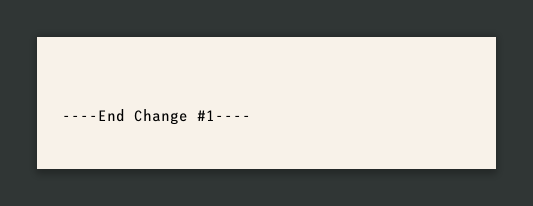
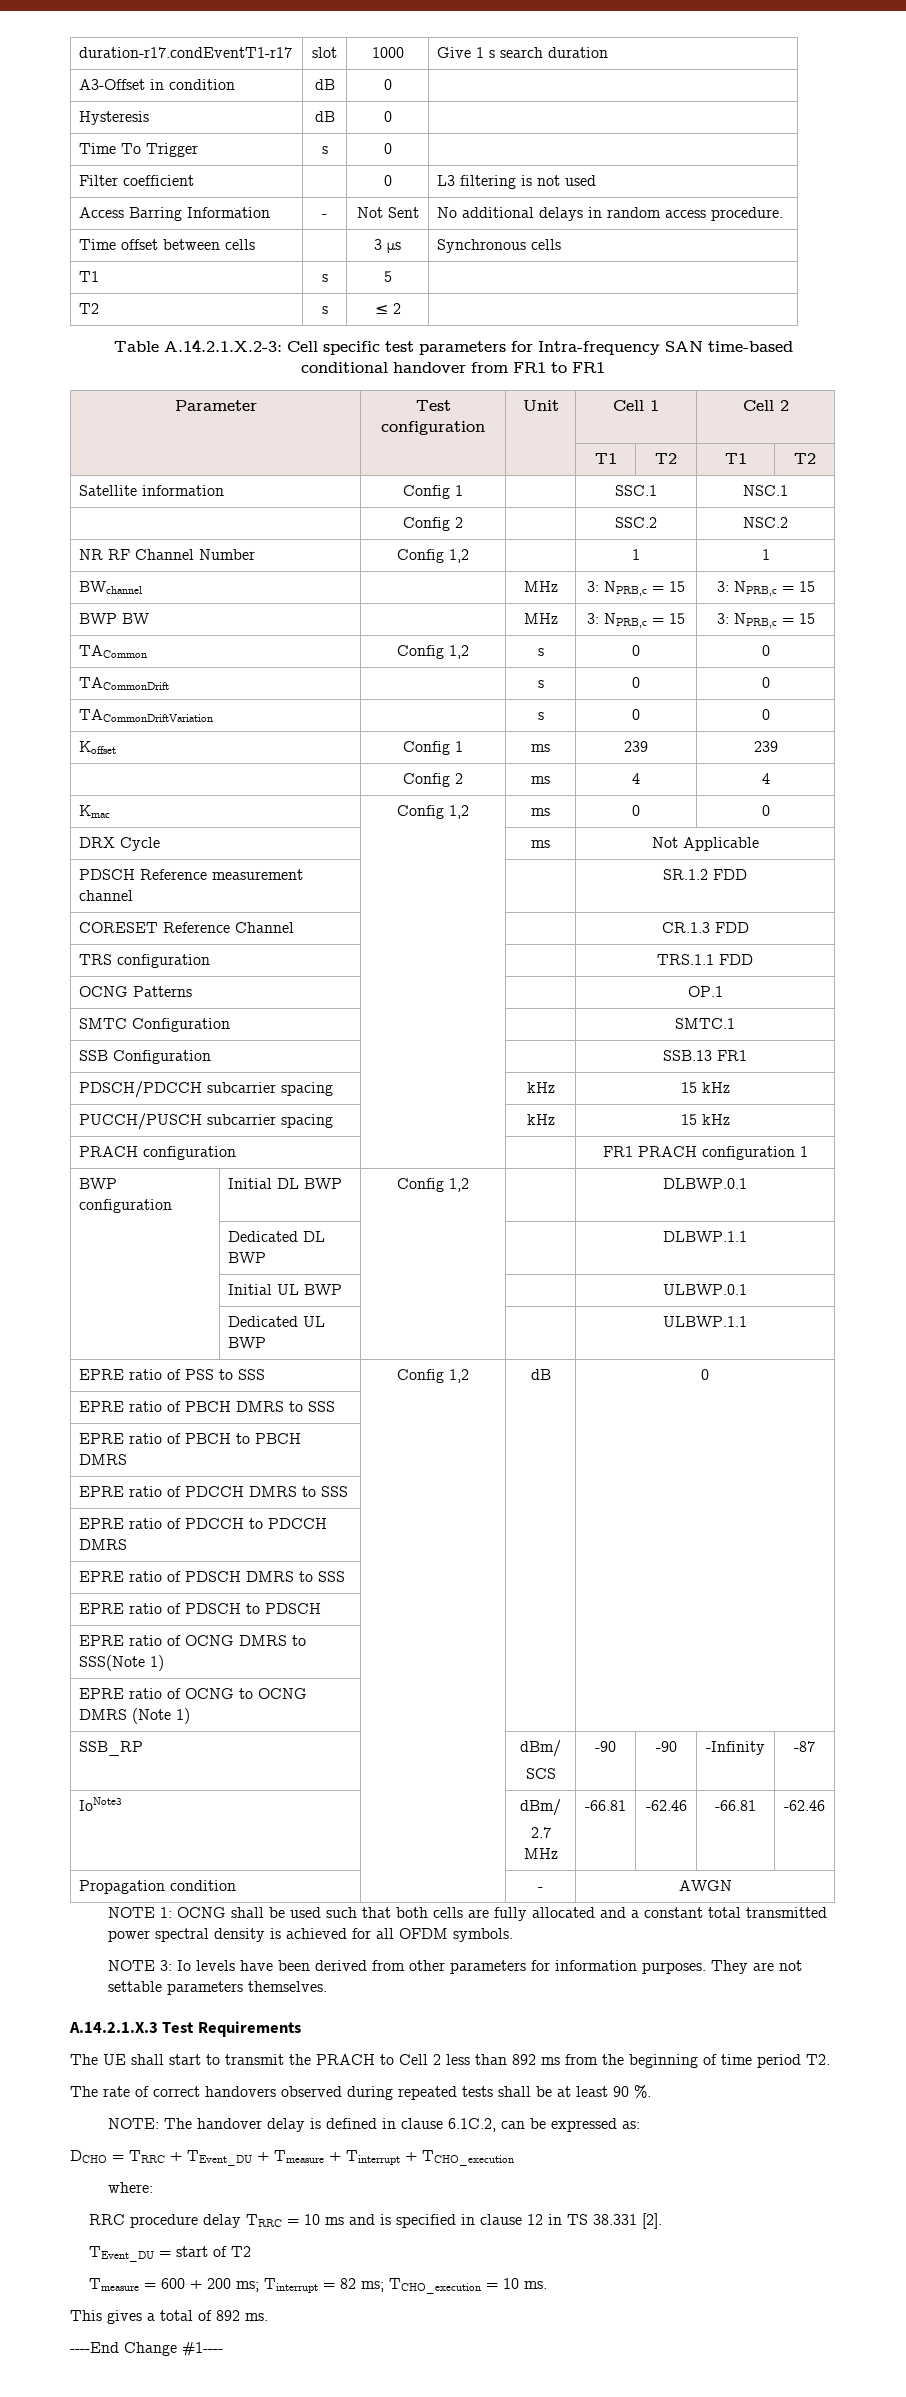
(62, 115) none -> [79,47,293,58] [312,47,337,58] [371,47,404,58] [437,47,609,58] [79,79,236,90] [314,79,335,90] [383,79,392,90] [79,111,150,125] [314,111,335,122] [383,111,392,122] [79,143,199,157] [321,146,328,154] [383,143,392,154] [79,175,195,186] [383,175,392,186] [437,175,597,189] [79,207,271,221] [322,214,327,218] [356,207,419,218] [437,207,784,221] [79,239,256,250] [374,239,401,253] [437,239,562,253] [79,271,100,282] [321,274,328,282] [383,271,392,282] [79,303,100,314] [321,306,328,314] [374,303,401,314] [113,339,793,355] [301,362,605,373] [174,400,257,411] [415,400,451,411] [381,421,485,435] [522,400,559,411] [613,400,659,411] [742,400,789,411] [594,453,617,464] [655,453,677,464] [724,453,747,464] [793,453,816,464] [79,485,225,496] [403,485,463,499] [615,485,657,496] [743,485,788,496] [403,517,463,531] [615,517,657,528] [743,517,788,528] [79,549,256,560] [397,549,469,563] [632,549,640,560] [761,549,770,560] [79,581,143,594] [523,581,558,592] [587,581,685,596] [716,581,815,596] [79,613,150,624] [523,613,558,624] [587,613,685,628] [716,613,815,628] [79,645,148,658] [397,645,469,659] [537,648,544,656] [632,645,640,656] [761,645,770,656] [79,677,170,690] [537,680,544,688] [632,677,640,688] [761,677,770,688] [79,709,214,722] [537,712,544,720] [632,709,640,720] [761,709,770,720] [79,741,117,754] [403,741,463,755] [531,744,550,752] [624,741,648,752] [753,741,778,752] [403,773,463,787] [531,776,550,784] [632,773,640,784] [761,773,770,784] [79,805,111,818] [397,805,469,819] [531,808,550,816] [632,805,640,816] [761,805,770,816] [79,837,161,851] [531,840,550,848] [651,837,759,851] [79,869,304,880] [79,890,134,901] [663,869,747,880] [79,922,295,933] [661,922,749,933] [79,954,211,968] [657,954,753,965] [79,986,193,997] [687,986,723,997] [79,1018,231,1032] [675,1018,735,1029] [79,1050,212,1064] [663,1050,747,1061] [79,1081,334,1098] [526,1082,555,1093] [680,1082,730,1093] [79,1113,334,1130] [526,1114,555,1125] [680,1114,730,1125] [79,1146,237,1160] [602,1146,808,1160] [79,1178,118,1189] [79,1199,173,1213] [228,1178,343,1189] [397,1178,469,1192] [663,1178,747,1189] [228,1231,326,1242] [228,1252,267,1263] [663,1231,747,1242] [228,1284,343,1295] [663,1284,747,1295] [228,1316,326,1327] [228,1337,267,1348] [663,1316,747,1327] [79,1369,266,1380] [397,1369,469,1383] [530,1369,551,1380] [701,1369,709,1380] [79,1401,336,1412] [79,1433,302,1444] [79,1454,128,1465] [79,1486,349,1497] [79,1518,328,1529] [79,1539,128,1550] [79,1571,346,1582] [79,1603,322,1614] [79,1635,307,1646] [79,1655,165,1671] [79,1688,308,1699] [79,1708,191,1724] [79,1741,144,1756] [520,1740,561,1757] [525,1768,556,1779] [595,1741,616,1752] [655,1741,677,1752] [706,1741,765,1755] [794,1741,815,1752] [79,1797,123,1811] [520,1799,561,1816] [530,1827,551,1838] [523,1848,558,1859] [585,1800,626,1811] [645,1800,687,1811] [715,1800,756,1811] [784,1800,825,1811] [79,1880,237,1894] [538,1887,543,1891] [678,1880,732,1891] [107,1907,827,1921] [107,1928,513,1942] [107,1960,802,1974] [107,1981,327,1995] [69,2021,301,2037] [70,2054,830,2068] [70,2085,651,2100] [107,2118,640,2132] [70,2150,514,2166] [107,2182,153,2193] [88,2213,662,2229] [88,2246,251,2262] [88,2278,547,2294] [70,2310,268,2324] duration-r17.condEventT1-r17 | slot | 1000 | Give 1 s search duration // A3-Offset in condition | dB | 0 | // Hysteresis | dB | 0 | // Time To Trigger | s | 0 | // Filter coefficient | | 0 | L3 filtering is not used // Access Barring Information | - | Not Sent | No additional delays in random access procedure. // Time offset between cells | | 3 μs | Synchronous cells // T1 | s | 5 | // T2 | s | ≤ 2 | // Table A.14.2.1.X.2-3: Cell specific test parameters for Intra-frequency SAN time-based conditional handover from FR1 to FR1 // Parameter | Test configuration | Unit | Cell 1 | Cell 2 // | | | T1 | T2 | T1 | T2 // Satellite information | Config 1 | | SSC.1 | NSC.1 // | Config 2 | | SSC.2 | NSC.2 // NR RF Channel Number | Config 1,2 | | 1 | 1 // BWchannel | | MHz | 3: NPRB,c = 15 | 3: NPRB,c = 15 // BWP BW | | MHz | 3: NPRB,c = 15 | 3: NPRB,c = 15 // TACommon | Config 1,2 | s | 0 | 0 // TACommonDrift | | s | 0 | 0 // TACommonDriftVariation | | s | 0 | 0 // Koffset | Config 1 | ms | 239 | 239 // | Config 2 | ms | 4 | 4 // Kmac | Config 1,2 | ms | 0 | 0 // DRX Cycle | | ms | Not Applicable // PDSCH Reference measurement channel | | | SR.1.2 FDD // CORESET Reference Channel | | | CR.1.3 FDD // TRS configuration | | | TRS.1.1 FDD // OCNG Patterns | | | OP.1 // SMTC Configuration | | | SMTC.1 // SSB Configuration | | | SSB.13 FR1 // PDSCH/PDCCH subcarrier spacing | | kHz | 15 kHz // PUCCH/PUSCH subcarrier spacing | | kHz | 15 kHz // PRACH configuration | | | FR1 PRACH configuration 1 // BWP configuration | Initial DL BWP | Config 1,2 | | DLBWP.0.1 // | Dedicated DL BWP | | | DLBWP.1.1 // | Initial UL BWP | | | ULBWP.0.1 // | Dedicated UL BWP | | | ULBWP.1.1 // EPRE ratio of PSS to SSS | Config 1,2 | dB | 0 // EPRE ratio of PBCH DMRS to SSS | | | // EPRE ratio of PBCH to PBCH DMRS | | | // EPRE ratio of PDCCH DMRS to SSS | | | // EPRE ratio of PDCCH to PDCCH DMRS | | | // EPRE ratio of PDSCH DMRS to SSS | | | // EPRE ratio of PDSCH to PDSCH | | | // EPRE ratio of OCNG DMRS to SSS(Note 1) | | | // EPRE ratio of OCNG to OCNG DMRS (Note 1) | | | // SSB_RP | | dBm/ // SCS | -90 | -90 | -Infinity | -87 // IoNote3 | | dBm/ // 2.7 MHz | -66.81 | -62.46 | -66.81 | -62.46 // Propagation condition | | - | AWGN // NOTE 1: OCNG shall be used such that both cells are fully allocated and a constant total transmitted power spectral density is achieved for all OFDM symbols. // NOTE 3: Io levels have been derived from other parameters for information purposes. They are not settable parameters themselves. // A.14.2.1.X.3 Test Requirements // The UE shall start to transmit the PRACH to Cell 2 less than 892 ms from the beginning of time period T2. // The rate of correct handovers observed during repeated tests shall be at least 90 %. // NOTE: The handover delay is defined in clause 6.1C.2, can be expressed as: // DCHO = TRRC + TEvent_DU + Tmeasure + Tinterrupt + TCHO_execution // where: // RRC procedure delay TRRC = 10 ms and is specified in clause 12 in TS 38.331 [2]. // TEvent_DU = start of T2 // Tmeasure = 600 + 200 ms; Tinterrupt = 82 ms; TCHO_execution = 10 ms. // This gives a total of 892 ms. //

